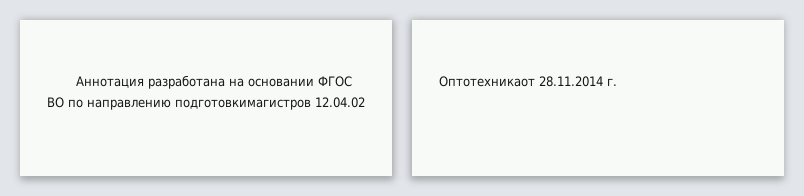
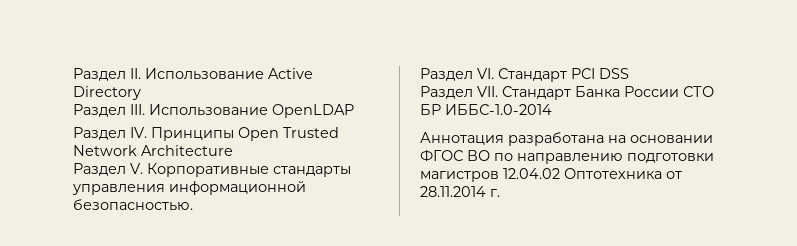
(75, 82) none -> [73,68,313,81] [73,86,141,100] [73,104,354,118] [73,127,339,141] [73,145,233,156] [73,163,351,177] [72,181,306,195] [73,199,193,211] [420,68,629,82] [420,86,714,100] [420,104,552,115] Раздел II. Использование Active Directory // Раздел III. Использование OpenLDAP // Раздел IV. Принципы Open Trusted Network Architecture // Раздел V. Корпоративные стандарты управления информационной безопасностью. // Раздел VI. Стандарт PCI DSS // Раздел VII. Стандарт Банка России СТО БР ИББС-1.0-2014 //
[175,97,365,110] [439,76,535,87] подготовкимагистров 12.04.02 Оптотехникаот -> [627,153,714,163] [420,168,682,182] подготовки магистров 12.04.02 Оптотехника от

